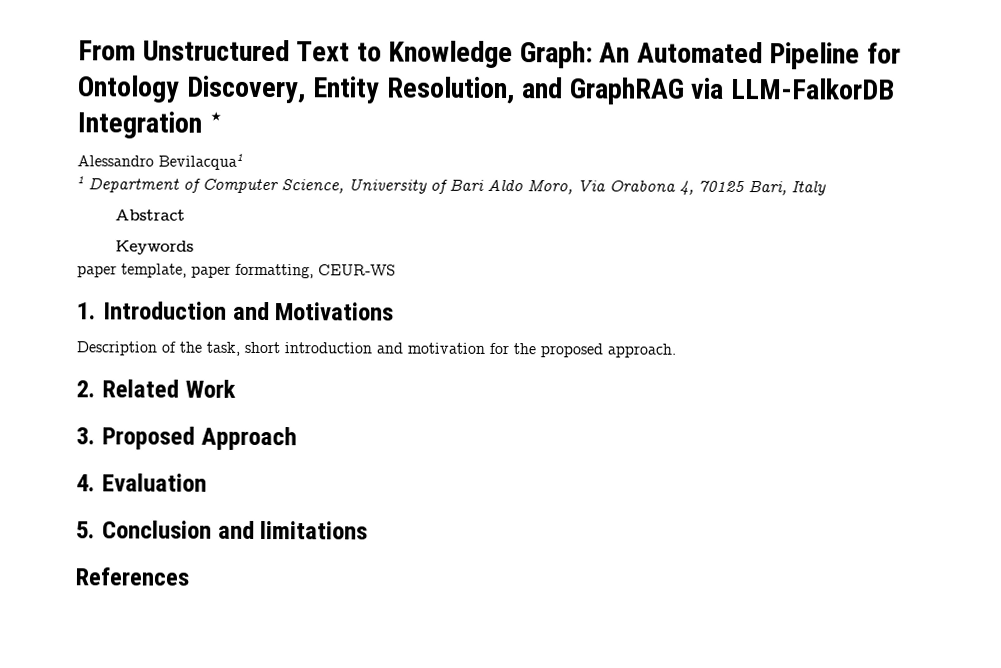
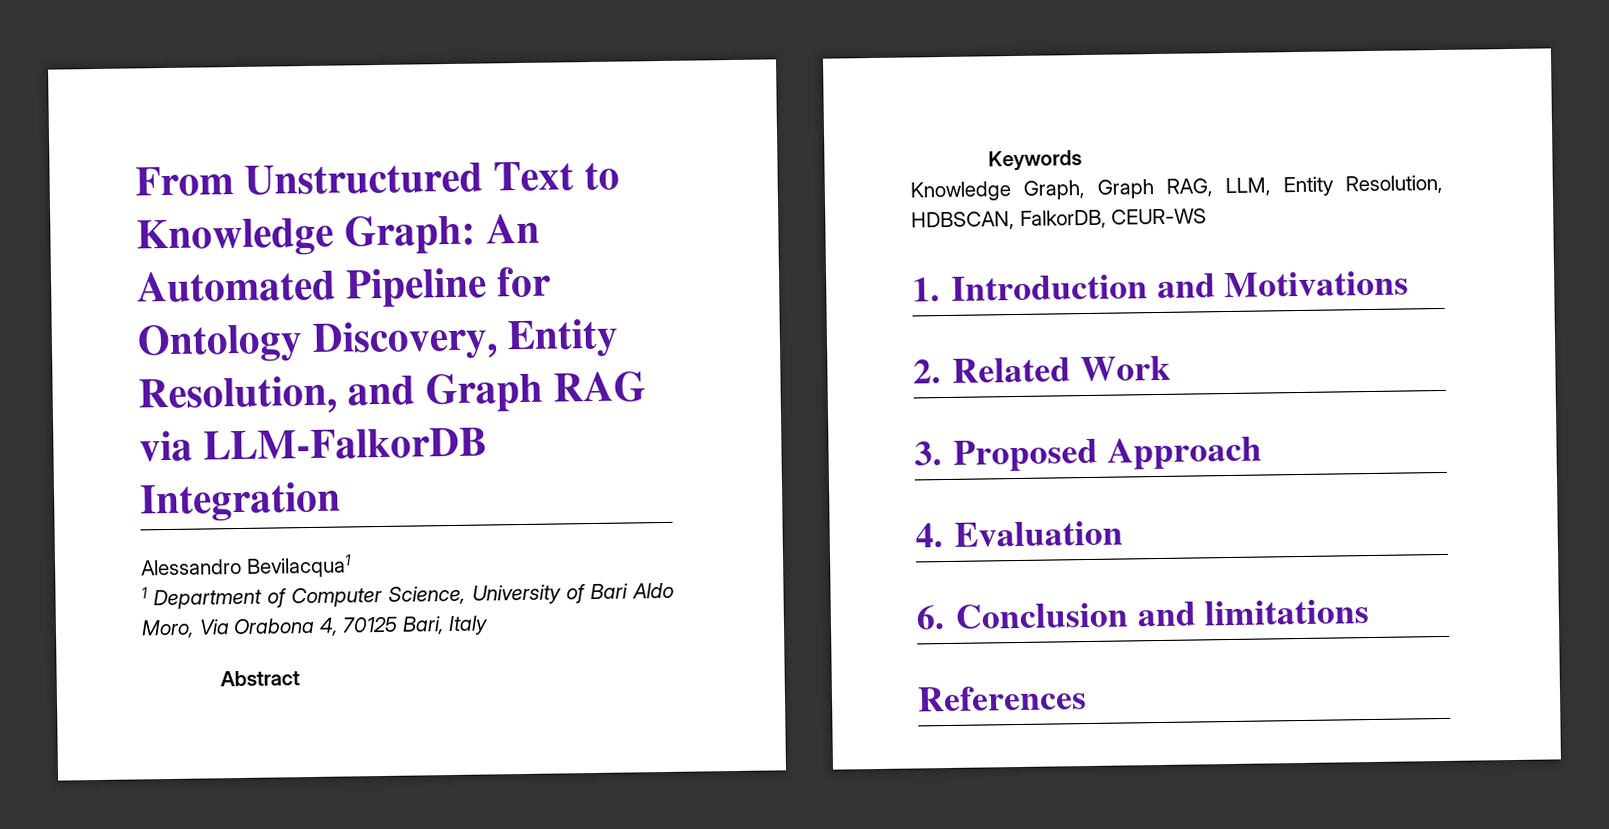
[568,77,685,105] GraphRAG -> [425,371,647,413] Graph RAG
[208,111,223,123] ⋆ -> (341, 502) none
[77,263,314,279] paper template, paper formatting, -> [910,174,1443,202] [911,209,1107,231] Knowledge Graph, Graph RAG, LLM, Entity Resolution, HDBSCAN, FalkorDB,
[76,341,676,358] // Description of the task, short introduction and motivation for the proposed approach. -> (1410, 284) none
[76,521,95,539] 5. -> [916,605,945,630] 6.

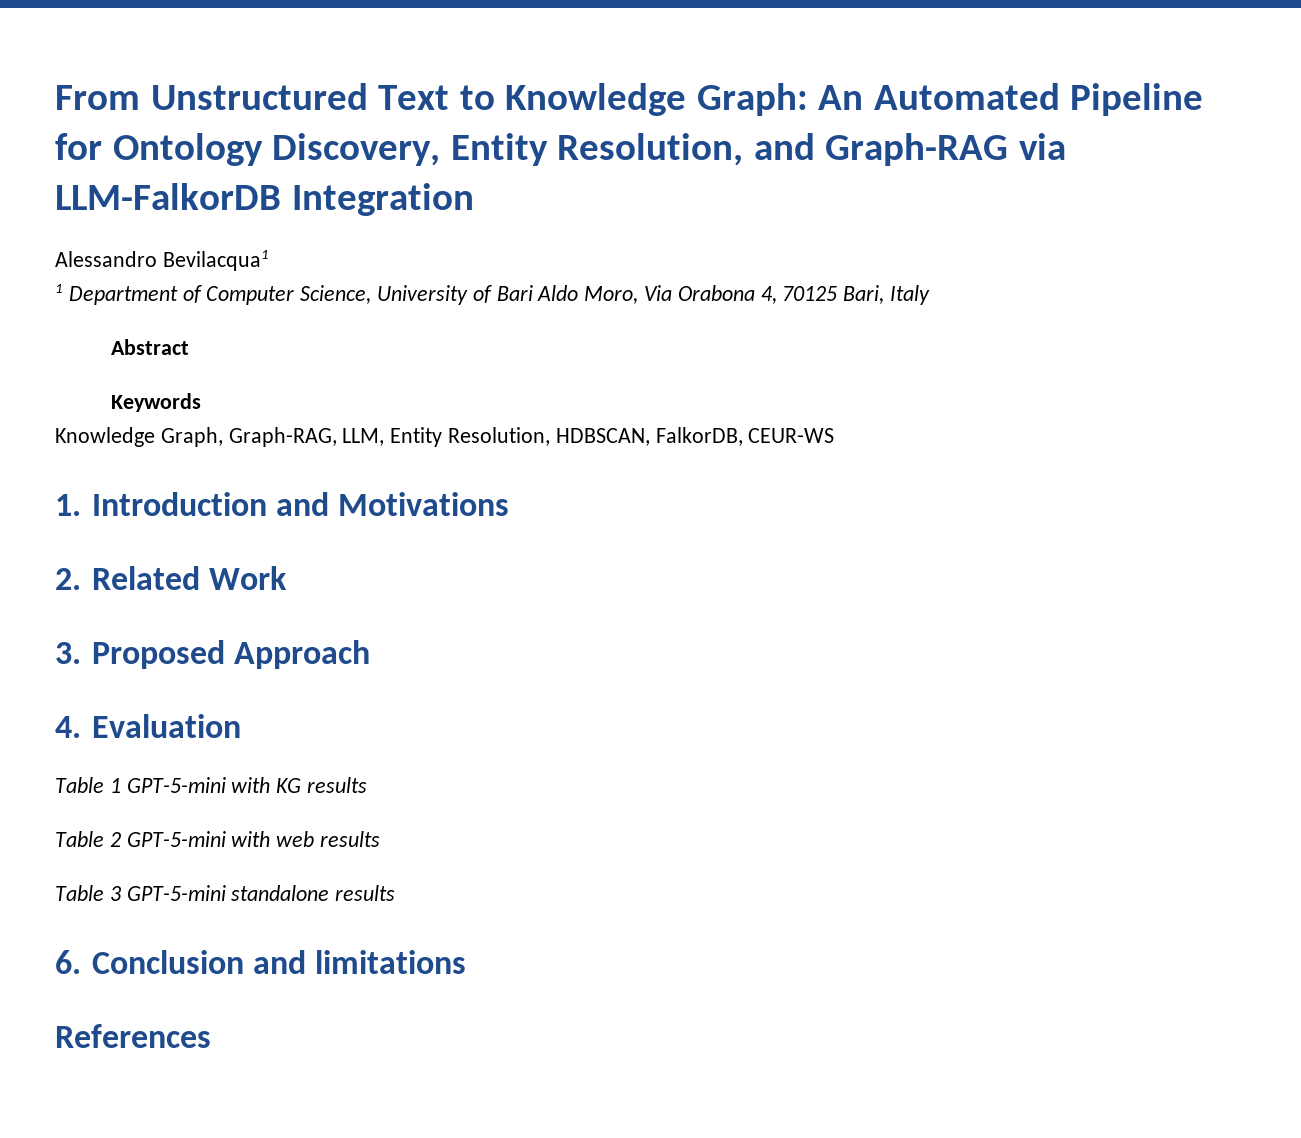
[425,371,647,413] Graph RAG -> [825,133,1009,166] Graph-RAG
[1097,178,1213,199] Graph RAG, -> [228,427,337,447] Graph-RAG,
(1124, 533) none -> [55,777,368,793] [55,831,381,847] [55,885,396,901] // Table 1 GPT-5-mini with KG results // Table 2 GPT-5-mini with web results // Table 3 GPT-5-mini standalone results

